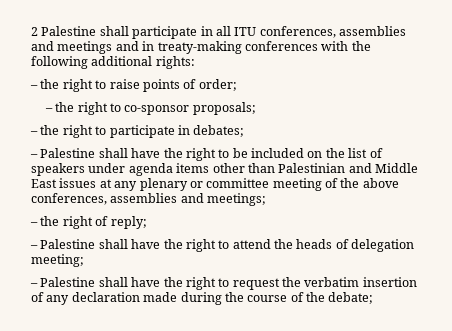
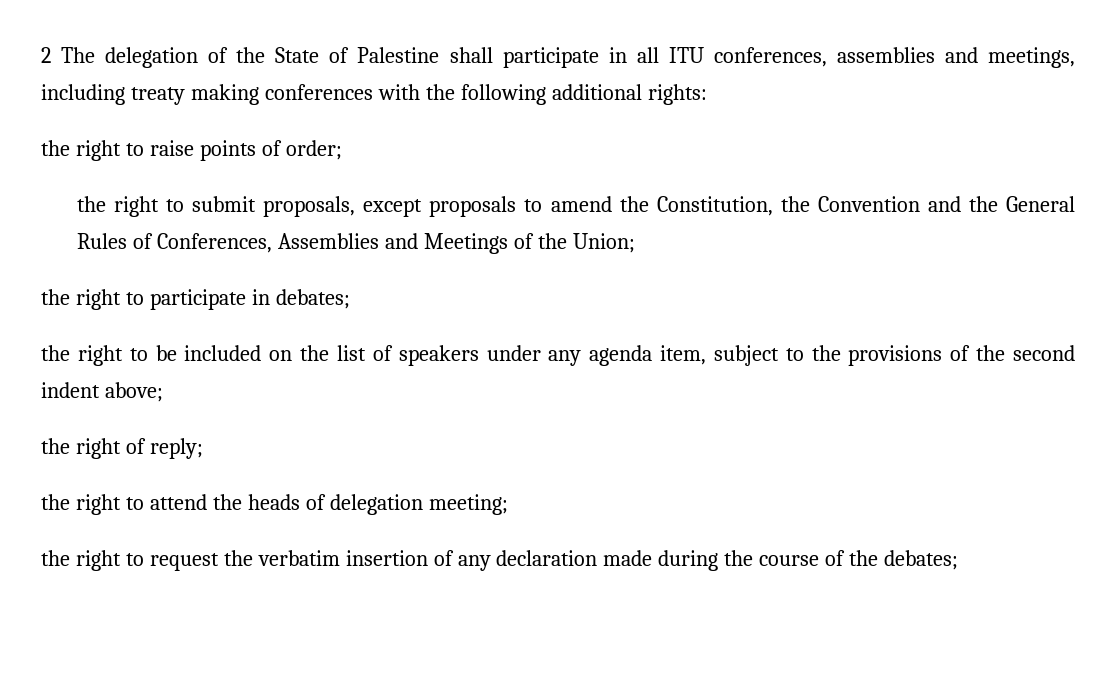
(38, 31) none -> [61,47,350,68] The delegation of the State of
[57,41,242,54] meetings and in treaty-making -> [988,47,1075,68] [41,84,259,105] meetings, including treaty making
[30,85,38,89] – -> (707, 94) none
[44,102,256,115] [30,131,38,135] – the right to co-sponsor proposals; // – -> [76,196,1075,217] [76,233,635,254] the right to submit proposals, except proposals to amend the Constitution, the Convention and the General Rules of Conferences, Assemblies and Meetings of the Union; //
[30,148,161,158] – Palestine shall have -> (350, 299) none
[128,163,418,176] [31,178,399,191] [31,193,267,206] [30,222,38,226] agenda items other than Palestinian and Middle East issues at any plenary or committee meeting of the above conferences, assemblies and meetings; // – -> [548,345,1076,366] [41,382,163,402] any agenda item, subject to the provisions of the second indent above; //
[30,239,161,249] – Palestine shall have -> (203, 448) none
[30,277,161,287] – Palestine shall have -> (508, 504) none
[328,292,374,304] debate; -> [884,550,959,570] debates;

